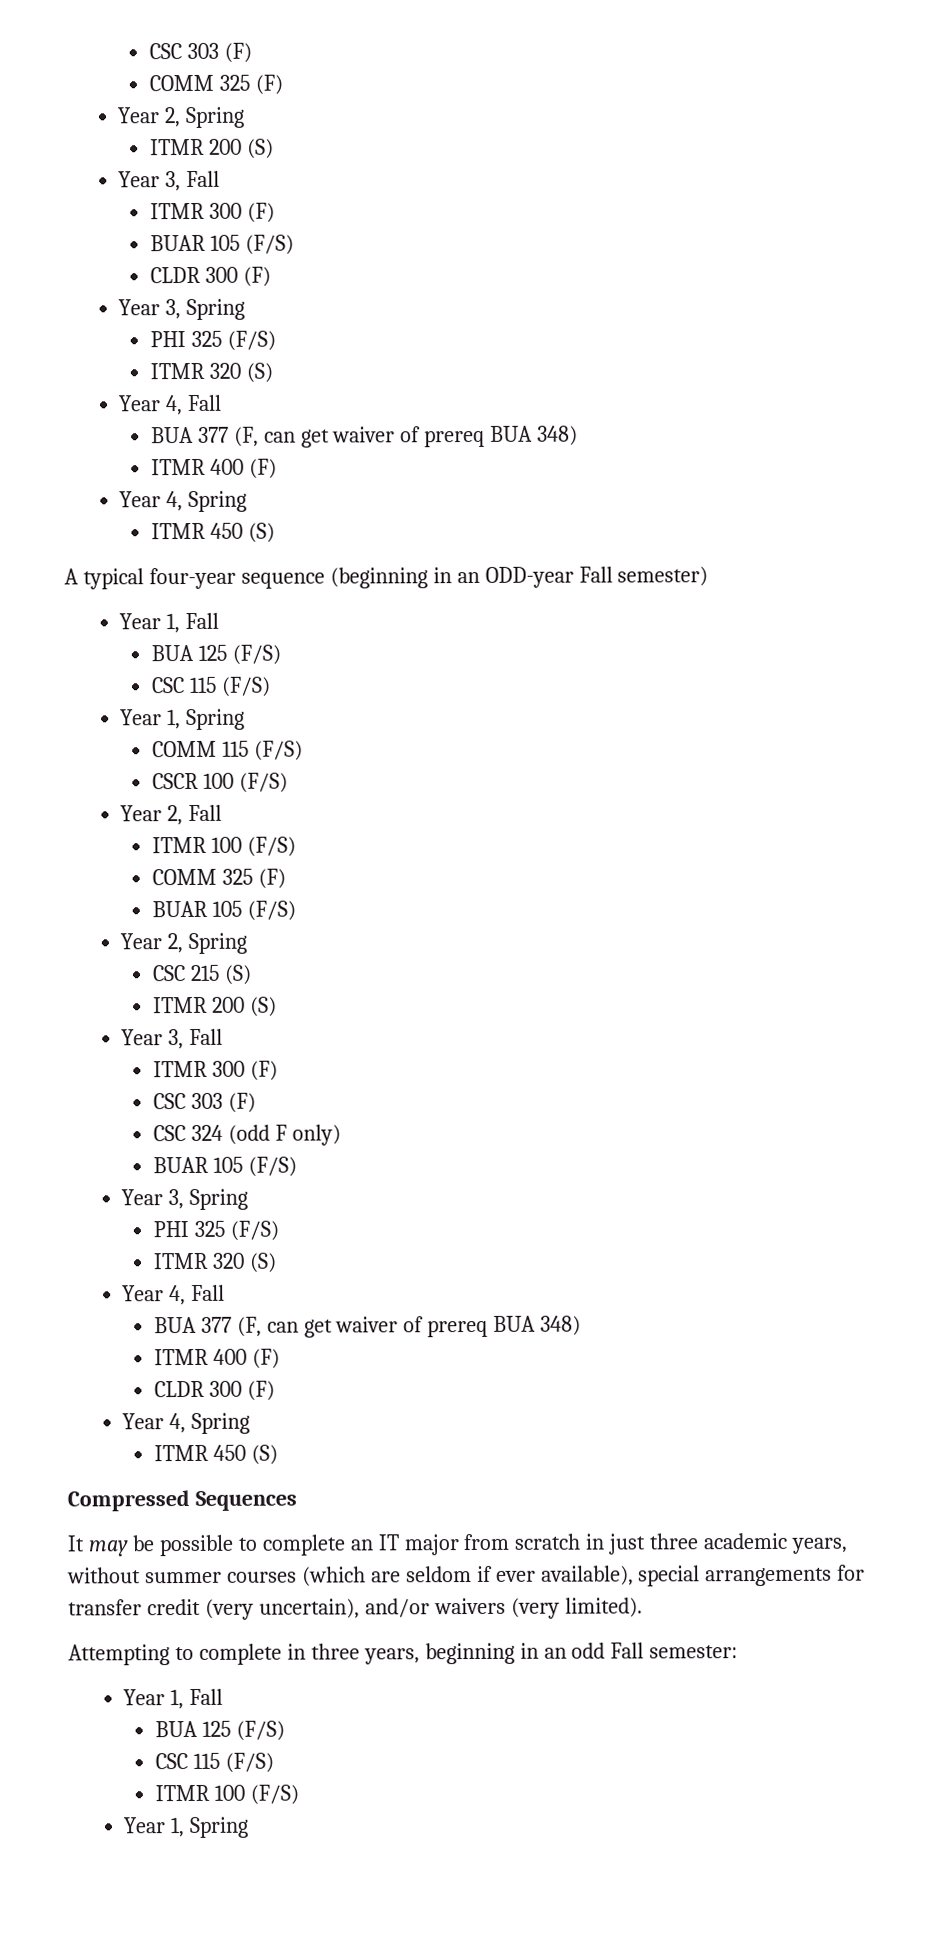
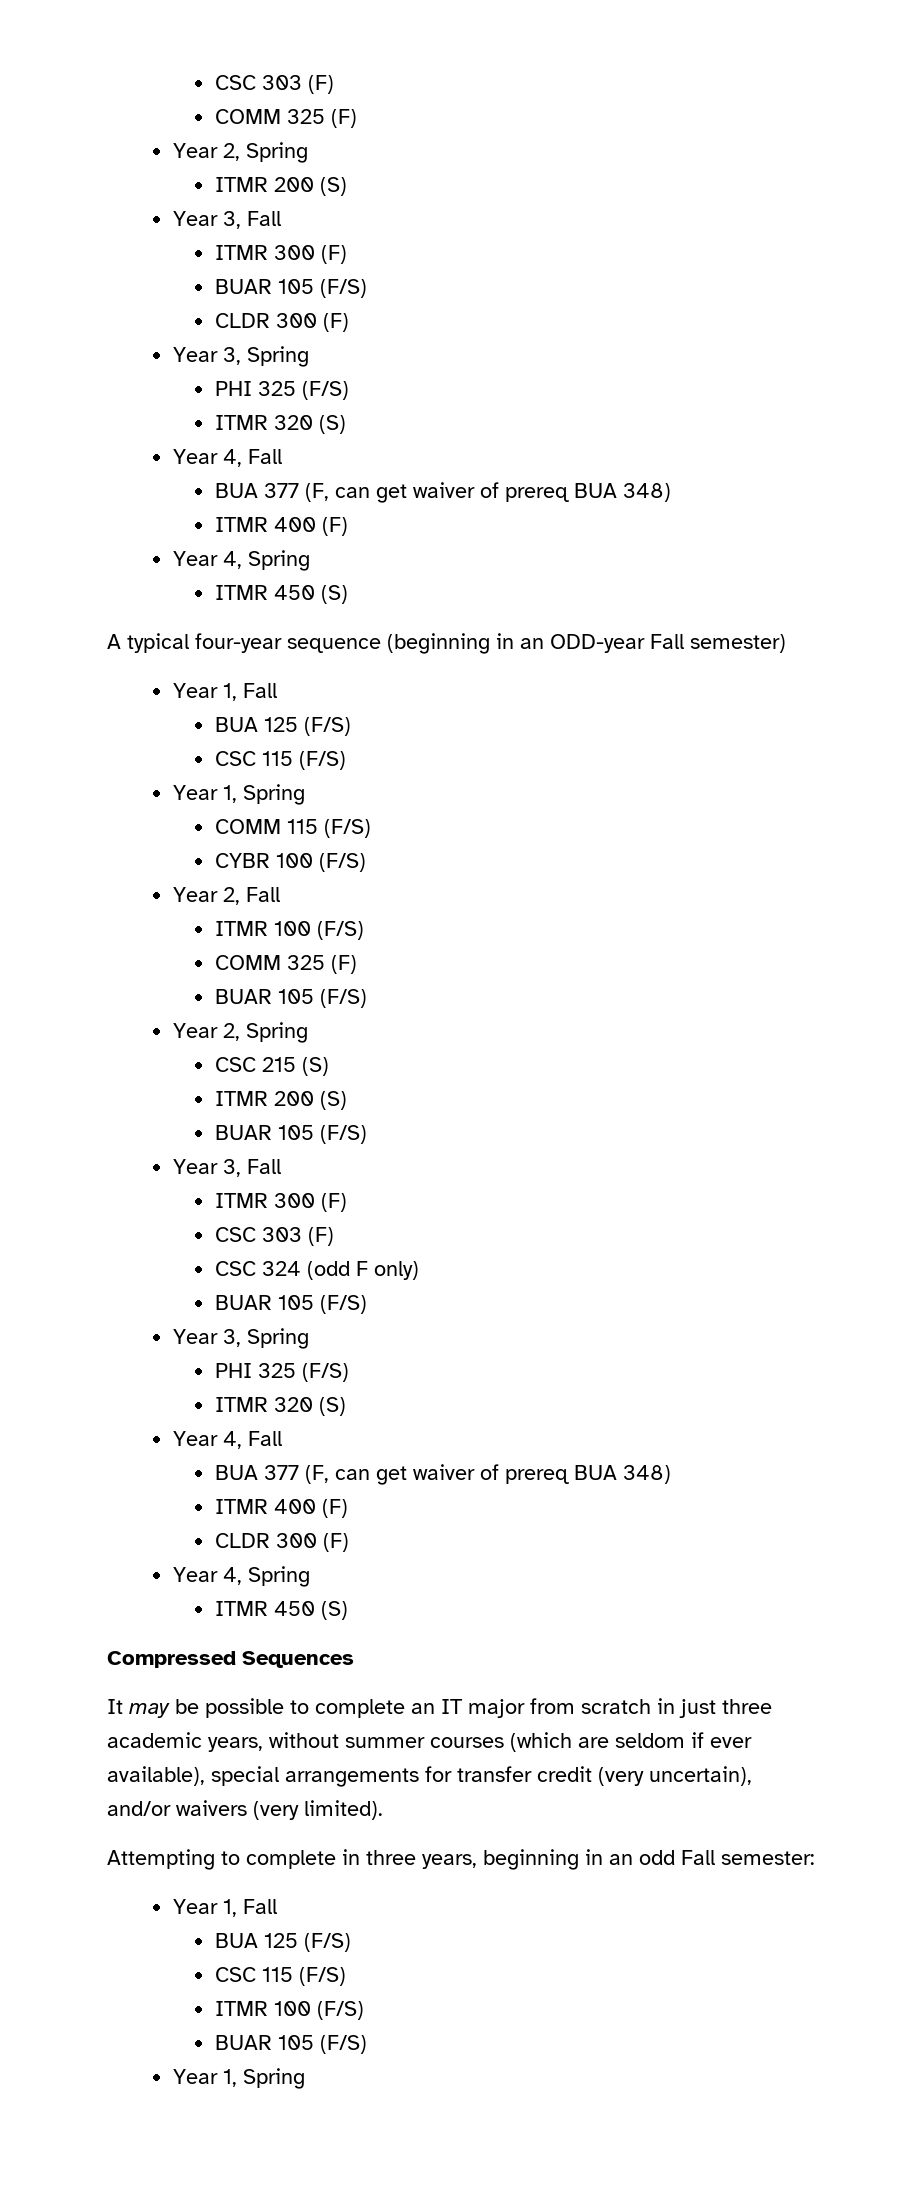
[151,772,199,790] CSCR -> [214,853,270,868] CYBR
(277, 1006) none -> [214,1125,367,1144] // BUAR 105 (F/S)
(299, 1794) none -> [214,2035,367,2054] // BUAR 105 (F/S)

